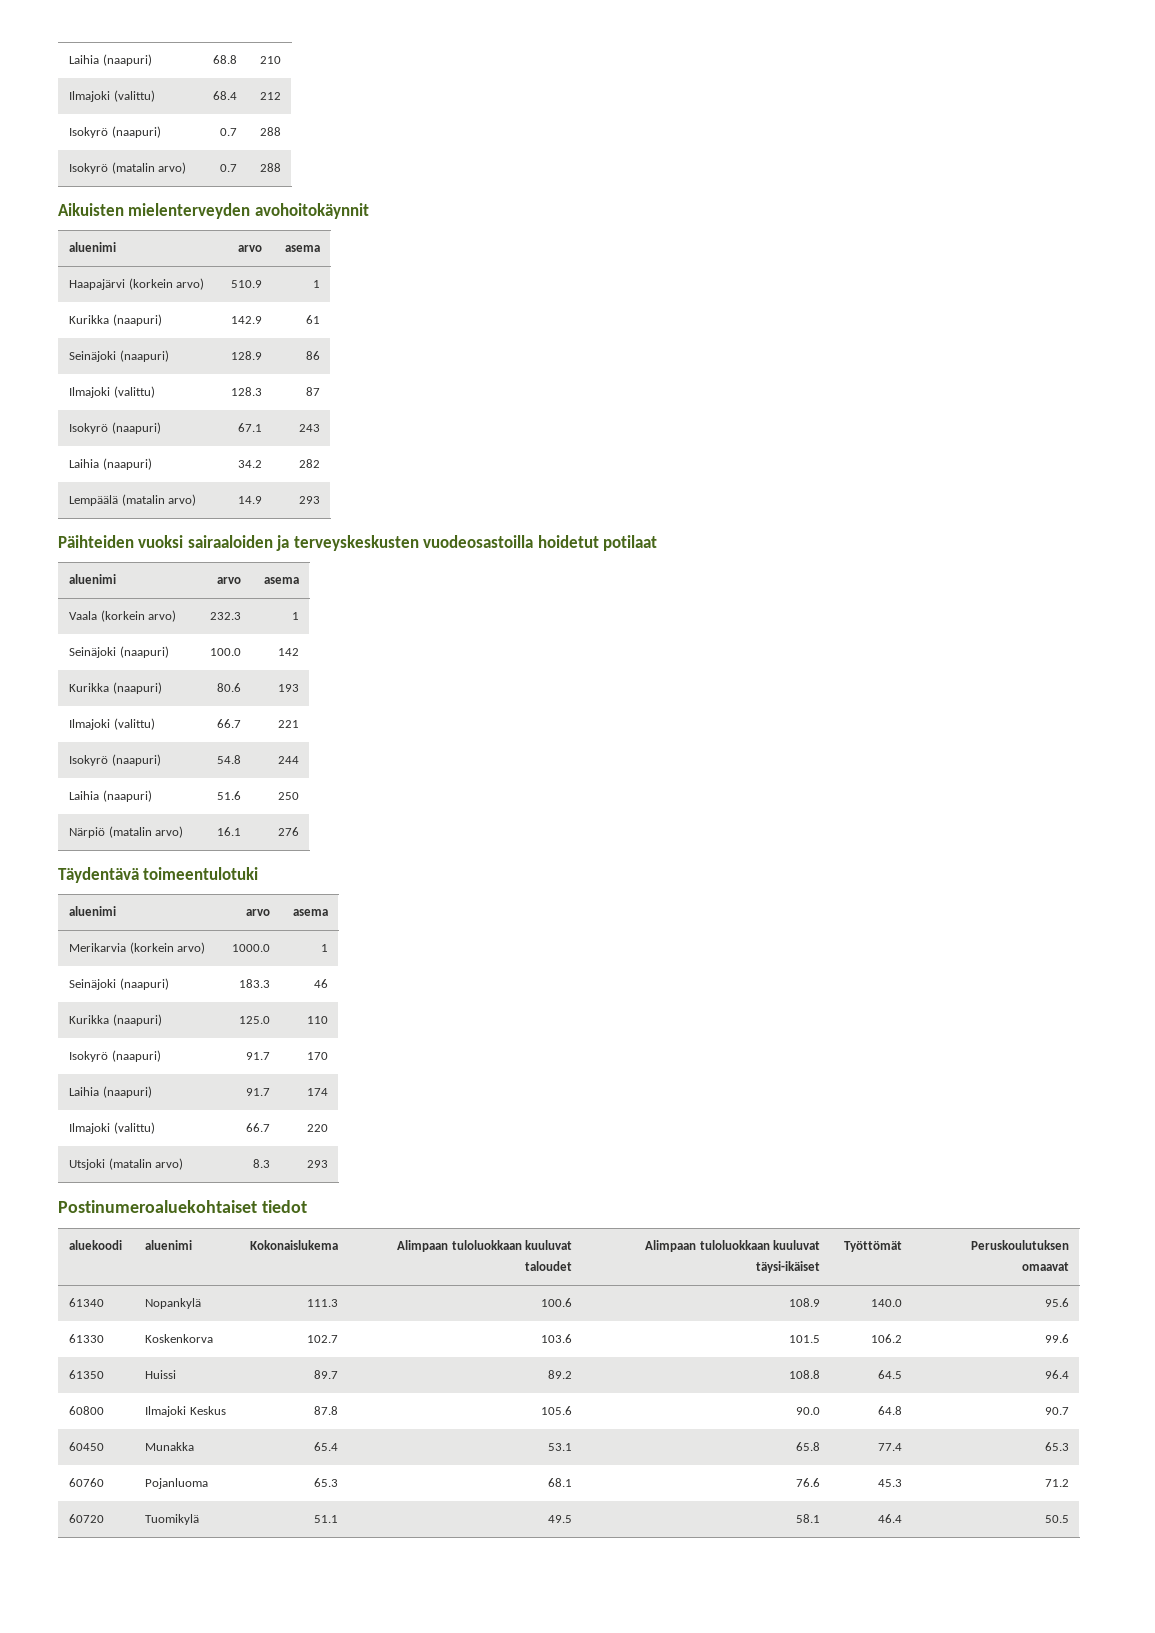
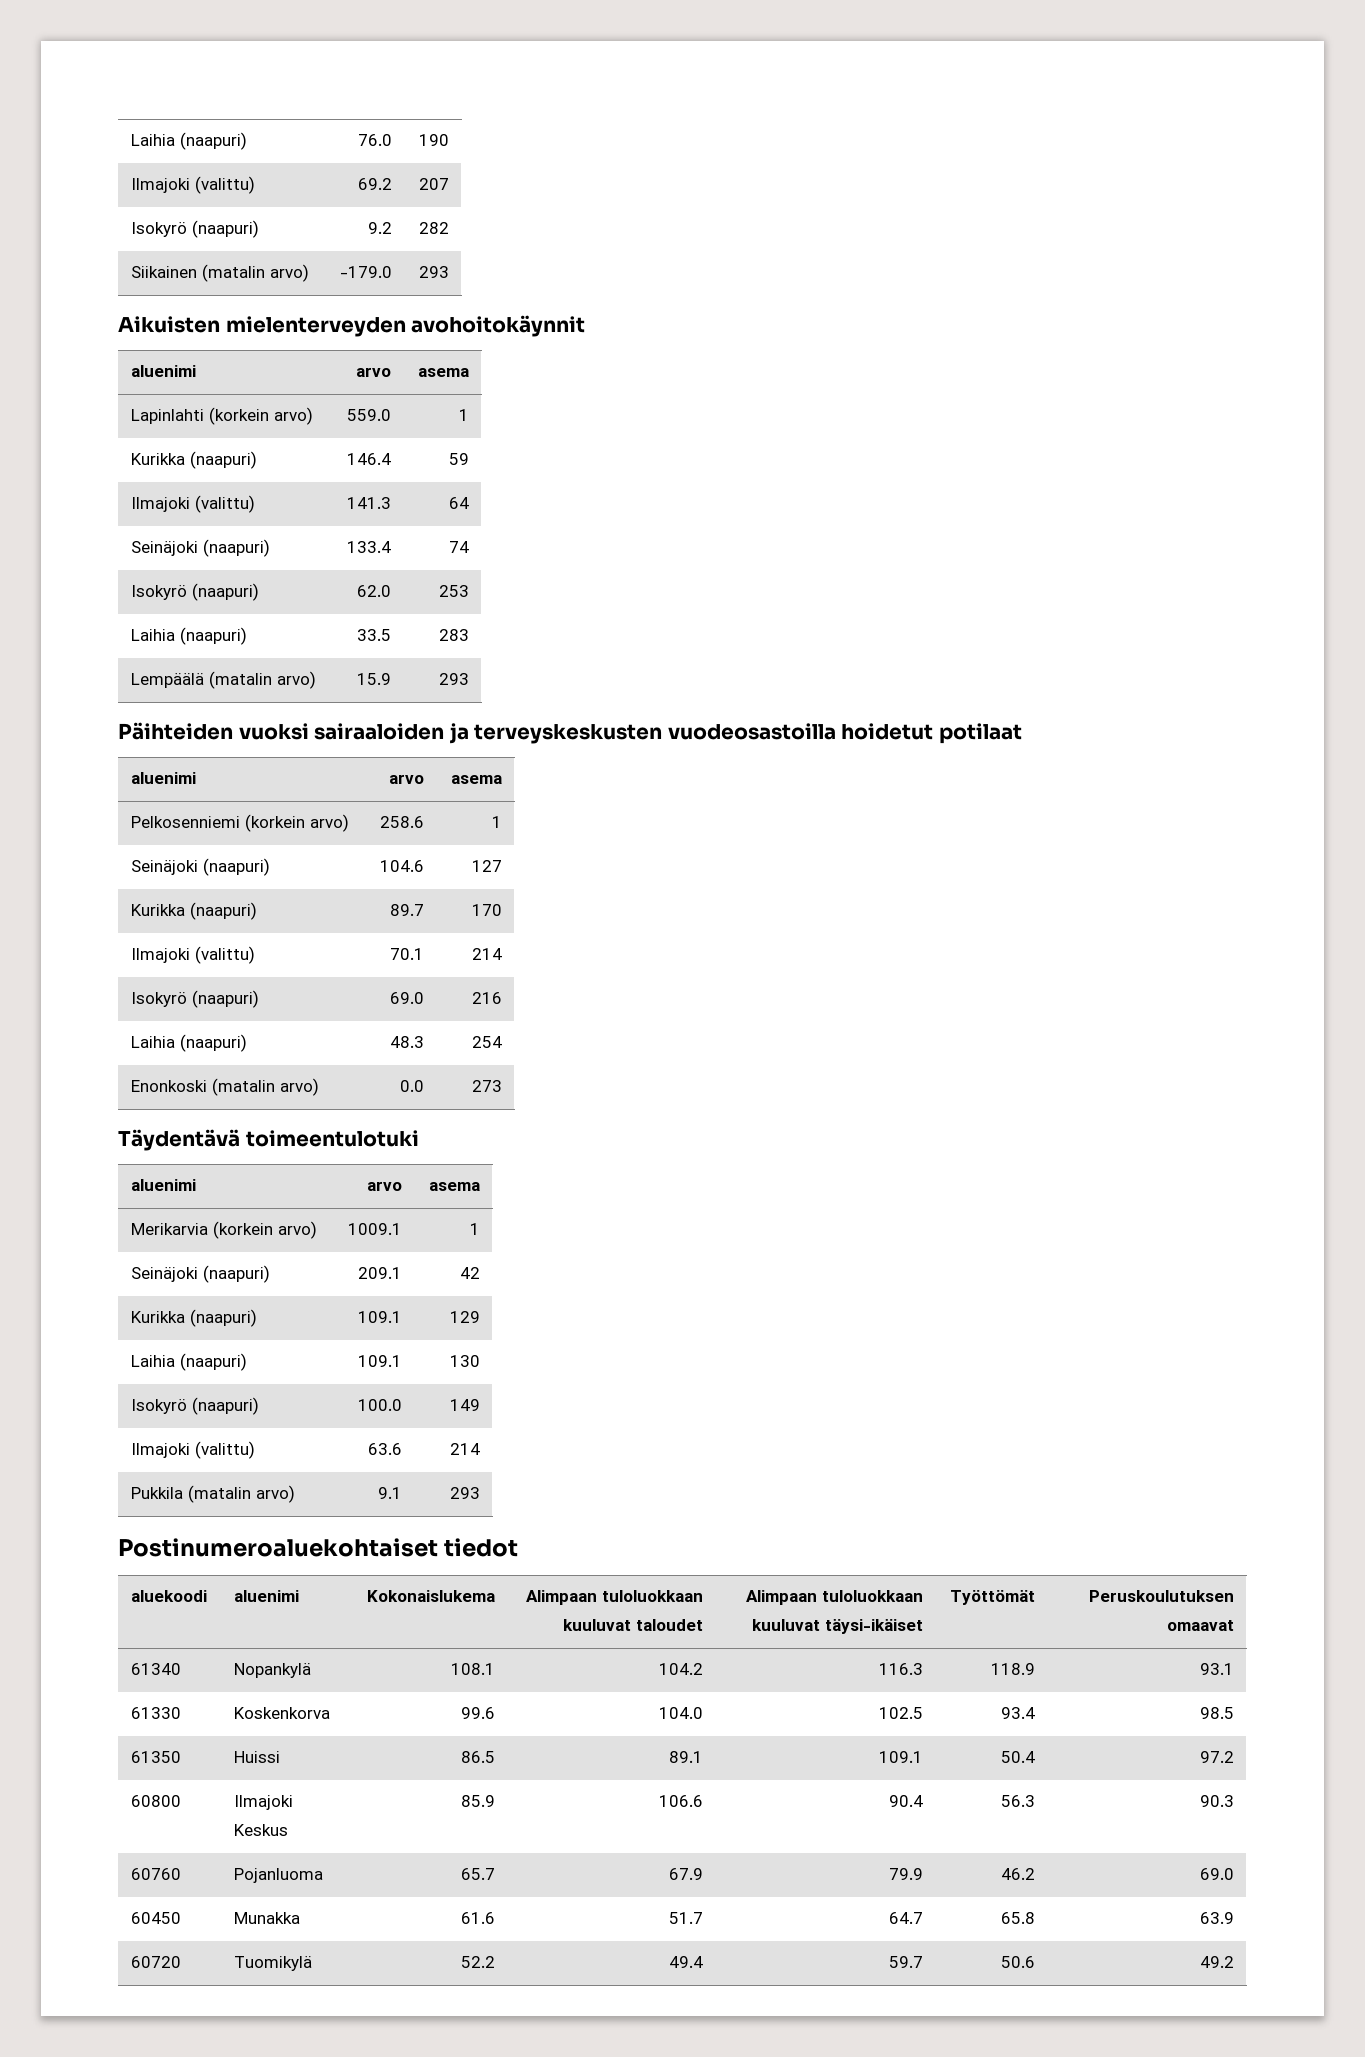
[69,54,152,66] [212,55,237,64] [259,56,281,64] [69,90,155,102] [212,91,237,100] [259,92,281,100] [69,126,161,138] [219,128,237,136] [259,127,281,136] [69,162,186,174] [219,164,237,172] [259,163,281,172] Laihia (naapuri) | 68.8 | 210 // Ilmajoki (valittu) | 68.4 | 212 // Isokyrö (naapuri) | 0.7 | 288 // Isokyrö (matalin arvo) | 0.7 | 288 -> [131,132,248,150] [357,134,392,146] [418,134,449,146] [131,176,256,194] [357,178,392,190] [418,178,449,190] [131,220,260,238] [367,222,392,234] [418,222,449,234] [131,264,310,282] [339,266,392,278] [418,266,449,278] Laihia (naapuri) | 76.0 | 190 // Ilmajoki (valittu) | 69.2 | 207 // Isokyrö (naapuri) | 9.2 | 282 // Siikainen (matalin arvo) | -179.0 | 293
[69,278,204,290] [230,280,262,288] Haapajärvi (korkein arvo) | 510.9 -> [131,407,314,425] [346,409,391,421] Lapinlahti (korkein arvo) | 559.0
[230,316,262,324] [305,315,320,324] [69,350,169,362] [230,351,262,360] [305,351,320,360] [69,386,155,398] [230,387,262,396] [305,387,320,396] [69,422,161,434] [237,423,262,432] [298,424,320,432] [69,458,152,470] [237,460,262,468] [298,459,320,468] 142.9 | 61 // Seinäjoki (naapuri) | 128.9 | 86 // Ilmajoki (valittu) | 128.3 | 87 // Isokyrö (naapuri) | 67.1 | 243 // Laihia (naapuri) | 34.2 | 282 -> [346,453,391,465] [448,453,469,465] [131,495,256,513] [346,497,391,509] [448,497,469,509] [131,539,271,557] [346,541,391,553] [448,541,469,553] [131,583,260,601] [356,585,391,597] [438,585,469,597] [131,627,248,645] [356,629,391,641] [438,629,469,641] 146.4 | 59 // Ilmajoki (valittu) | 141.3 | 64 // Seinäjoki (naapuri) | 133.4 | 74 // Isokyrö (naapuri) | 62.0 | 253 // Laihia (naapuri) | 33.5 | 283
[237,496,262,504] 14.9 -> [356,673,391,685] 15.9
[69,610,176,622] [209,612,241,620] [291,612,299,620] [69,646,169,658] [209,648,241,656] [277,648,299,656] [69,682,162,694] [216,683,241,692] [277,684,299,692] [69,718,155,730] [216,719,241,728] [277,720,299,728] [69,754,161,766] [216,755,241,764] [277,756,299,764] [69,790,152,802] [216,791,241,800] [277,792,299,800] [69,826,183,838] [216,827,241,836] [277,827,299,836] Vaala (korkein arvo) | 232.3 | 1 // Seinäjoki (naapuri) | 100.0 | 142 // Kurikka (naapuri) | 80.6 | 193 // Ilmajoki (valittu) | 66.7 | 221 // Isokyrö (naapuri) | 54.8 | 244 // Laihia (naapuri) | 51.6 | 250 // Närpiö (matalin arvo) | 16.1 | 276 -> [131,814,350,832] [379,816,424,828] [491,816,502,828] [131,858,271,876] [379,860,424,872] [471,860,502,872] [131,902,258,920] [389,904,424,916] [471,904,502,916] [131,946,256,964] [389,948,424,960] [471,948,502,960] [131,990,260,1008] [389,992,424,1004] [471,992,502,1004] [131,1034,248,1052] [389,1036,424,1048] [471,1036,502,1048] [131,1078,320,1096] [399,1080,424,1092] [471,1080,502,1092] Pelkosenniemi (korkein arvo) | 258.6 | 1 // Seinäjoki (naapuri) | 104.6 | 127 // Kurikka (naapuri) | 89.7 | 170 // Ilmajoki (valittu) | 70.1 | 214 // Isokyrö (naapuri) | 69.0 | 216 // Laihia (naapuri) | 48.3 | 254 // Enonkoski (matalin arvo) | 0.0 | 273
[231,944,270,952] [320,944,328,952] [69,978,169,990] [238,979,270,988] [313,979,328,988] [69,1014,162,1026] [238,1016,270,1024] [306,1016,328,1024] [69,1050,161,1062] [245,1052,270,1060] [306,1052,328,1060] [69,1086,152,1098] [245,1088,270,1096] [306,1088,328,1096] [69,1122,155,1134] [245,1123,270,1132] [306,1124,328,1132] [69,1158,183,1170] [252,1159,270,1168] 1000.0 | 1 // Seinäjoki (naapuri) | 183.3 | 46 // Kurikka (naapuri) | 125.0 | 110 // Isokyrö (naapuri) | 91.7 | 170 // Laihia (naapuri) | 91.7 | 174 // Ilmajoki (valittu) | 66.7 | 220 // Utsjoki (matalin arvo) | 8.3 -> [347,1223,402,1235] [469,1223,480,1235] [131,1265,271,1283] [357,1267,402,1279] [459,1267,480,1279] [131,1309,258,1327] [357,1311,402,1323] [449,1311,480,1323] [131,1353,248,1371] [357,1355,402,1367] [449,1355,480,1367] [131,1397,260,1415] [357,1399,402,1411] [449,1399,480,1411] [131,1441,256,1459] [367,1443,402,1455] [449,1443,480,1455] [131,1485,296,1503] [377,1487,402,1499] 1009.1 | 1 // Seinäjoki (naapuri) | 209.1 | 42 // Kurikka (naapuri) | 109.1 | 129 // Laihia (naapuri) | 109.1 | 130 // Isokyrö (naapuri) | 100.0 | 149 // Ilmajoki (valittu) | 63.6 | 214 // Pukkila (matalin arvo) | 9.1
[306,1299,338,1307] [540,1298,572,1307] [788,1298,820,1307] [870,1299,902,1307] [1044,1298,1069,1307] [69,1334,105,1343] [145,1334,214,1343] [306,1335,338,1343] [540,1334,572,1343] [788,1335,820,1343] [870,1334,902,1343] [1044,1334,1069,1343] [69,1370,105,1379] [145,1370,177,1379] [313,1370,338,1379] [547,1370,572,1379] [788,1370,820,1379] [877,1370,902,1379] [1044,1370,1069,1379] [69,1406,105,1415] [145,1406,226,1417] [313,1406,338,1415] [540,1406,572,1415] [795,1407,820,1415] [877,1406,902,1415] [1044,1407,1069,1415] [69,1442,105,1451] [145,1442,195,1451] [313,1442,338,1451] [547,1443,572,1451] [795,1442,820,1451] [877,1443,902,1451] [1044,1442,1069,1451] [69,1478,105,1487] [145,1478,209,1489] [313,1478,338,1487] [547,1478,572,1487] [795,1478,820,1487] [877,1479,902,1487] [1044,1479,1069,1487] [69,1514,105,1523] [145,1514,200,1525] [313,1515,338,1523] [547,1515,572,1523] [795,1514,820,1523] [877,1514,902,1523] [1044,1515,1069,1523] 111.3 | 100.6 | 108.9 | 140.0 | 95.6 // 61330 | Koskenkorva | 102.7 | 103.6 | 101.5 | 106.2 | 99.6 // 61350 | Huissi | 89.7 | 89.2 | 108.8 | 64.5 | 96.4 // 60800 | Ilmajoki Keskus | 87.8 | 105.6 | 90.0 | 64.8 | 90.7 // 60450 | Munakka | 65.4 | 53.1 | 65.8 | 77.4 | 65.3 // 60760 | Pojanluoma | 65.3 | 68.1 | 76.6 | 45.3 | 71.2 // 60720 | Tuomikylä | 51.1 | 49.5 | 58.1 | 46.4 | 50.5 -> [450,1663,495,1675] [658,1663,703,1675] [878,1663,923,1675] [990,1663,1035,1675] [1199,1663,1234,1675] [131,1707,182,1719] [234,1707,331,1719] [460,1707,495,1719] [658,1707,703,1719] [878,1707,923,1719] [1000,1707,1035,1719] [1199,1707,1234,1719] [131,1751,182,1763] [234,1751,281,1763] [460,1751,495,1763] [668,1751,703,1763] [878,1751,923,1763] [1000,1751,1035,1763] [1199,1751,1234,1763] [131,1795,182,1807] [234,1795,294,1810] [234,1824,289,1836] [460,1795,495,1807] [658,1795,703,1807] [888,1795,923,1807] [1000,1795,1035,1807] [1199,1795,1234,1807] [131,1868,182,1880] [234,1868,324,1883] [460,1868,495,1880] [668,1868,703,1880] [888,1868,923,1880] [1000,1868,1035,1880] [1199,1868,1234,1880] [131,1912,182,1924] [234,1912,301,1924] [460,1912,495,1924] [668,1912,703,1924] [888,1912,923,1924] [1000,1912,1035,1924] [1199,1912,1234,1924] [131,1956,182,1968] [234,1956,313,1971] [460,1956,495,1968] [668,1956,703,1968] [888,1956,923,1968] [1000,1956,1035,1968] [1199,1956,1234,1968] 108.1 | 104.2 | 116.3 | 118.9 | 93.1 // 61330 | Koskenkorva | 99.6 | 104.0 | 102.5 | 93.4 | 98.5 // 61350 | Huissi | 86.5 | 89.1 | 109.1 | 50.4 | 97.2 // 60800 | Ilmajoki Keskus | 85.9 | 106.6 | 90.4 | 56.3 | 90.3 // 60760 | Pojanluoma | 65.7 | 67.9 | 79.9 | 46.2 | 69.0 // 60450 | Munakka | 61.6 | 51.7 | 64.7 | 65.8 | 63.9 // 60720 | Tuomikylä | 52.2 | 49.4 | 59.7 | 50.6 | 49.2

